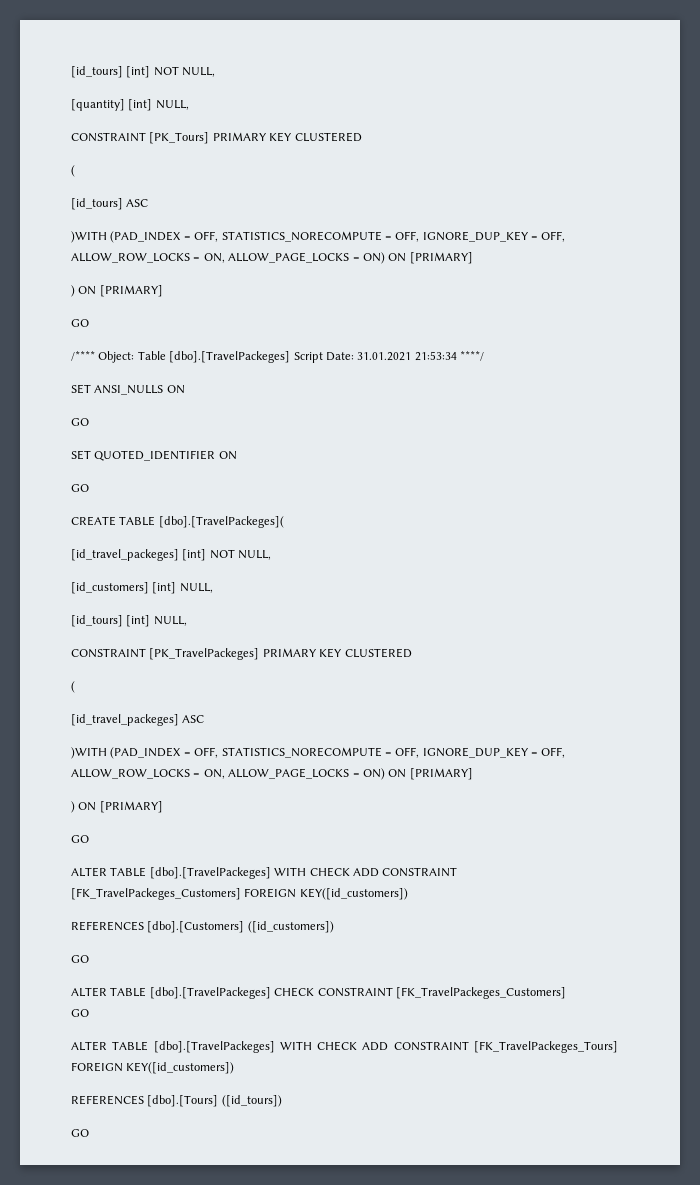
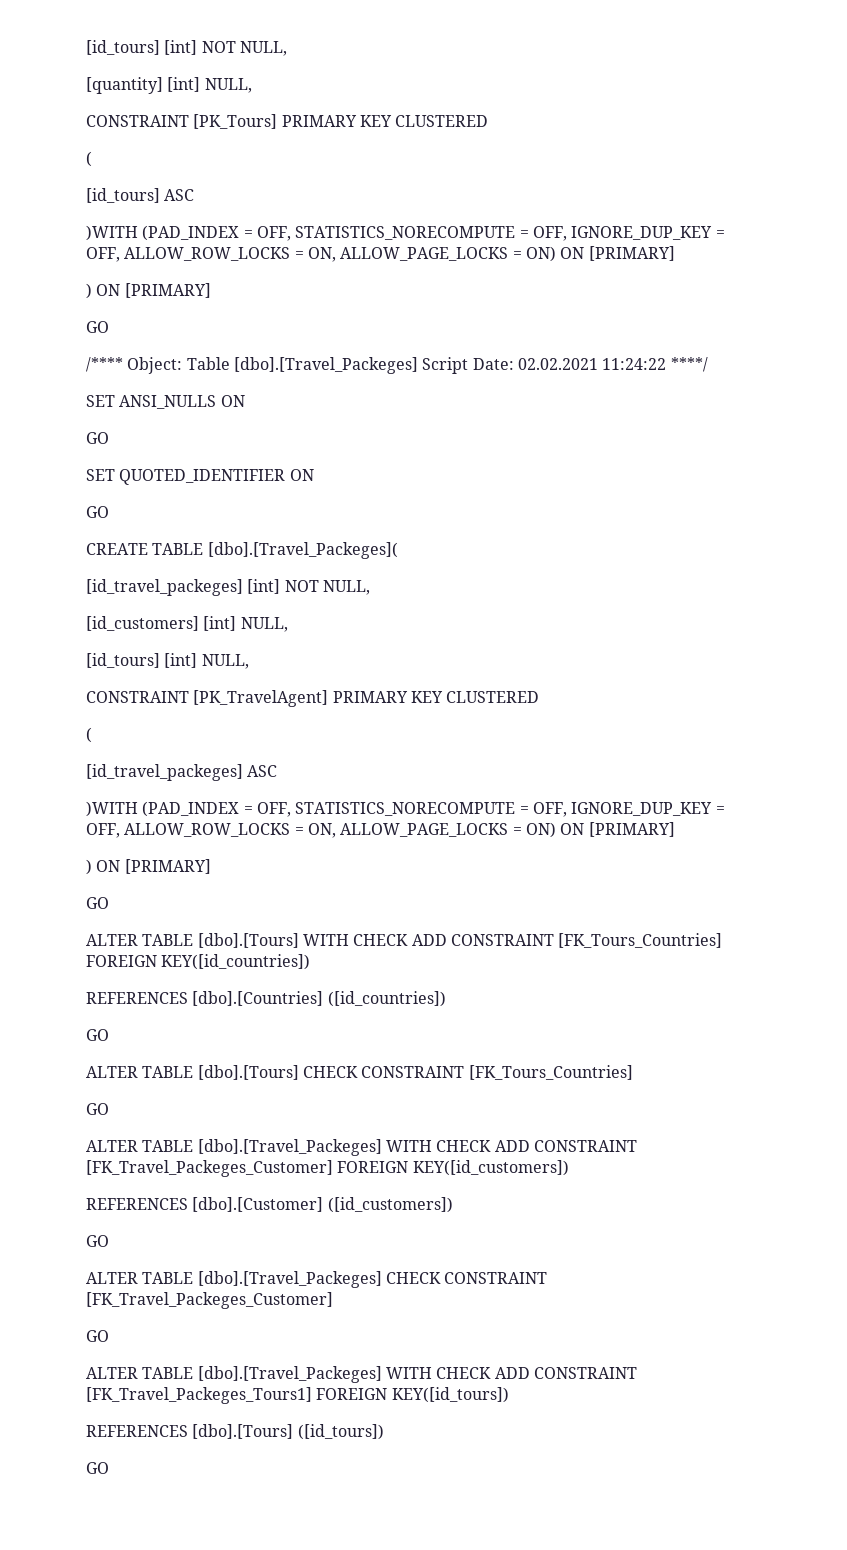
[169,351,291,363] [dbo].[TravelPackeges] -> [233,357,418,374] [dbo].[Travel_Packeges]
[357,351,457,361] 31.01.2021 21:53:34 -> [517,358,667,370] 02.02.2021 11:24:22
[158,516,284,528] [dbo].[TravelPackeges]( -> [207,542,398,559] [dbo].[Travel_Packeges](
[149,648,260,660] [PK_TravelPackeges] -> [193,690,329,707] [PK_TravelAgent]
[149,867,458,879] [71,888,408,900] [71,921,245,933] [dbo].[TravelPackeges] WITH CHECK ADD CONSTRAINT [FK_TravelPackeges_Customers] FOREIGN KEY([id_customers]) // REFERENCES [dbo].[Customers] -> [197,933,723,948] [86,954,311,970] [86,991,446,1007] [86,1029,109,1041] [86,1065,633,1080] [86,1103,109,1115] [86,1139,637,1156] [86,1160,569,1177] [86,1197,324,1212] [dbo].[Tours] WITH CHECK ADD CONSTRAINT [FK_Tours_Countries] FOREIGN KEY([id_countries]) // REFERENCES [dbo].[Countries] ([id_countries]) // GO // ALTER TABLE [dbo].[Tours] CHECK CONSTRAINT [FK_Tours_Countries] // GO // ALTER TABLE [dbo].[Travel_Packeges] WITH CHECK ADD CONSTRAINT [FK_Travel_Packeges_Customer] FOREIGN KEY([id_customers]) // REFERENCES [dbo].[Customer]
[149,987,566,999] [71,1009,89,1017] [71,1041,618,1053] [71,1062,235,1074] [dbo].[TravelPackeges] CHECK CONSTRAINT [FK_TravelPackeges_Customers] // GO // ALTER TABLE [dbo].[TravelPackeges] WITH CHECK ADD CONSTRAINT [FK_TravelPackeges_Tours] FOREIGN KEY([id_customers]) -> [197,1271,548,1288] [86,1292,333,1309] [86,1330,109,1342] [86,1366,637,1383] [86,1387,509,1404] [dbo].[Travel_Packeges] CHECK CONSTRAINT [FK_Travel_Packeges_Customer] // GO // ALTER TABLE [dbo].[Travel_Packeges] WITH CHECK ADD CONSTRAINT [FK_Travel_Packeges_Tours1] FOREIGN KEY([id_tours])

